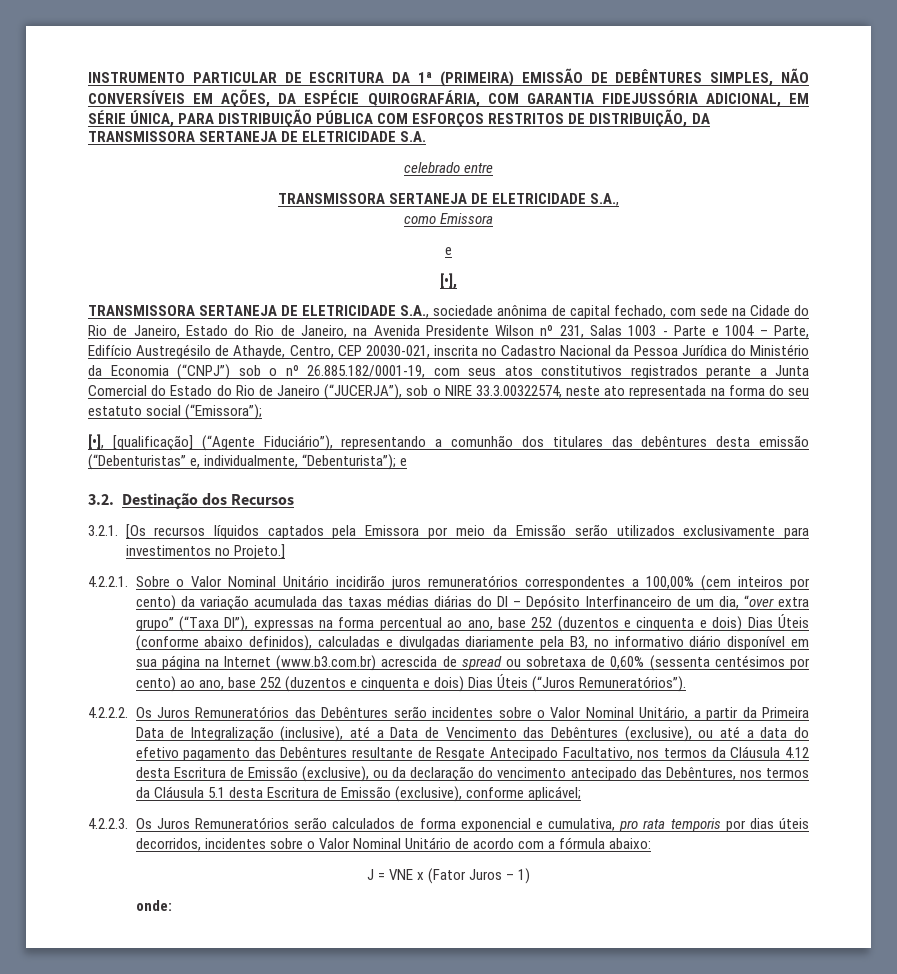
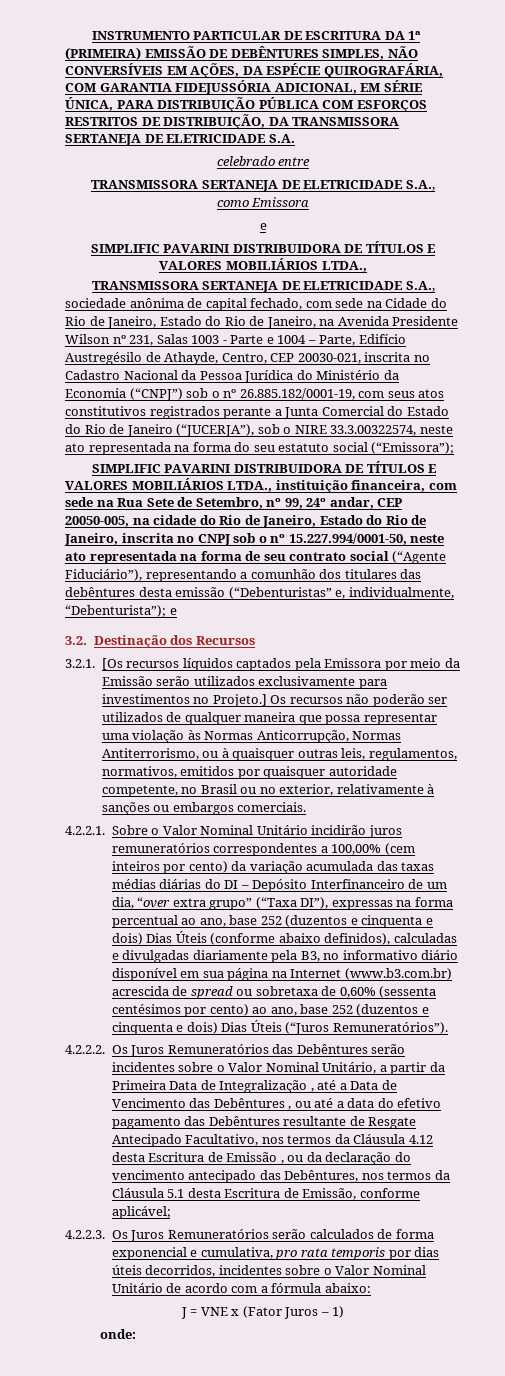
[440,273,457,289] [•], -> [90,241,437,253] [159,258,367,272] SIMPLIFIC PAVARINI DISTRIBUIDORA DE TÍTULOS E VALORES MOBILIÁRIOS LTDA.,
[88,434,193,451] [•], [qualificação] -> [91,461,438,473] [65,478,457,493] [65,497,403,509] [65,515,427,528] [64,533,445,546] [65,551,389,564] SIMPLIFIC PAVARINI DISTRIBUIDORA DE TÍTULOS E VALORES MOBILIÁRIOS LTDA., instituição financeira, com sede na Rua Sete de Setembro, nº 99, 24º andar, CEP 20050-005, na cidade do Rio de Janeiro, Estado do Rio de Janeiro, inscrita no CNPJ sob o nº 15.227.994/0001-50, neste ato representada na forma de seu contrato social
(285, 551) none -> [270,694,448,707] [101,712,437,725] [101,730,402,743] [101,748,457,761] [101,766,397,779] [101,784,435,797] [101,802,307,815] Os recursos não poderão ser utilizados de qualquer maneira que possa representar uma violação às Normas Anticorrupção, Normas Antiterrorismo, ou à quaisquer outras leis, regulamentos, normativos, emitidos por quaisquer autoridade competente, no Brasil ou no exterior, relativamente à sanções ou embargos comerciais.
[280,726,344,742] (inclusive), -> [310,1088,314,1092] ,
[624,726,692,742] (exclusive), -> [288,1106,292,1110] ,
[301,766,369,782] (exclusive), -> [280,1160,284,1164] ,
[340,786,462,802] Emissão (exclusive), -> [302,1188,357,1200] Emissão,

